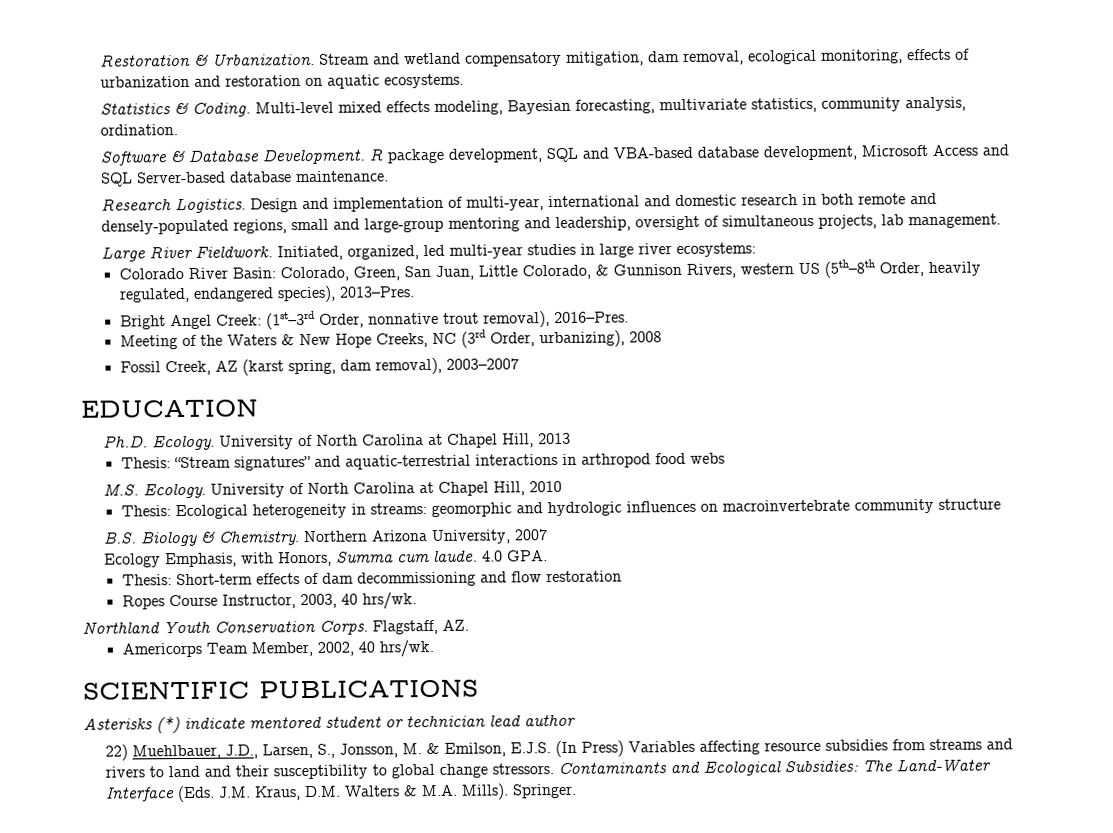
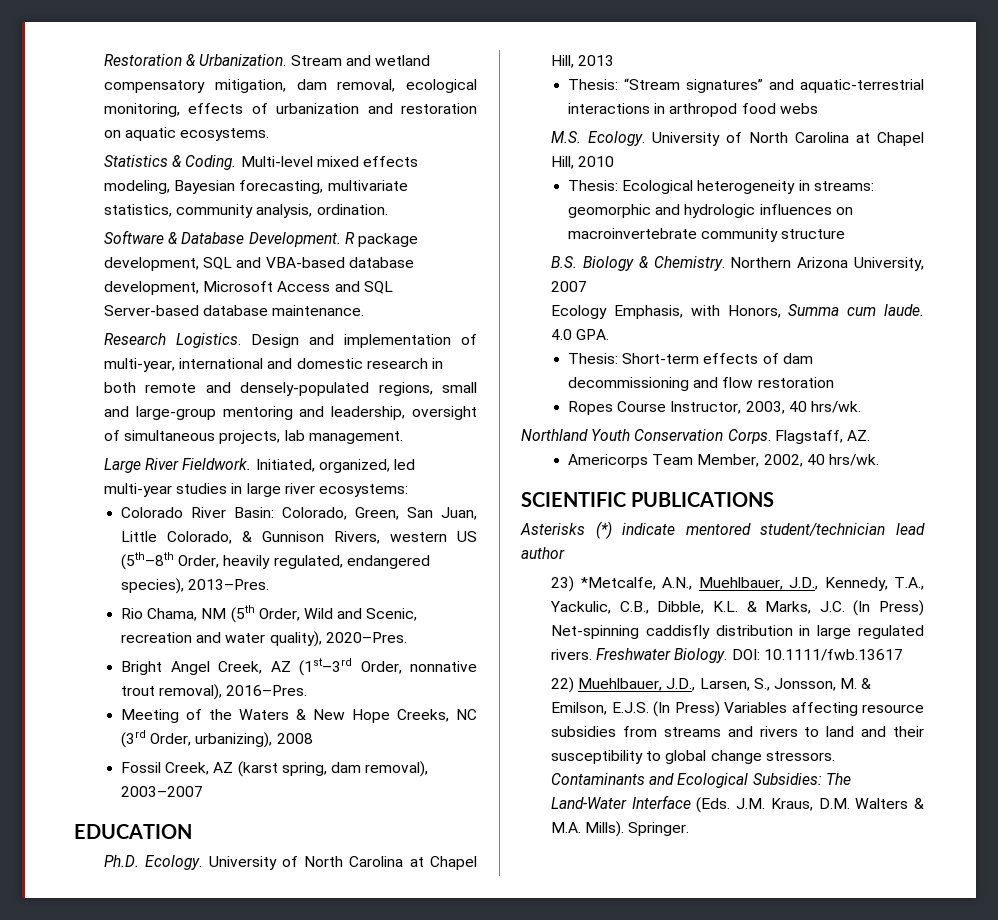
(415, 292) none -> [121,605,418,623] [121,631,407,647] // Rio Chama, NM (5th Order, Wild and Scenic, recreation and water quality), 2020–Pres.
[215,314,262,326] Creek: -> [218,661,291,674] Creek, AZ
[325,715,486,728] student or technician -> [760,523,886,536] student/technician
(576, 720) none -> [551,576,924,592] [550,600,924,616] [551,625,924,639] [551,648,903,663] // 23) *Metcalfe, A.N., Muehlbauer, J.D., Kennedy, T.A., Yackulic, C.B., Dibble, K.L. & Marks, J.C. (In Press) Net-spinning caddisfly distribution in large regulated rivers. Freshwater Biology. DOI: 10.1111/fwb.13617

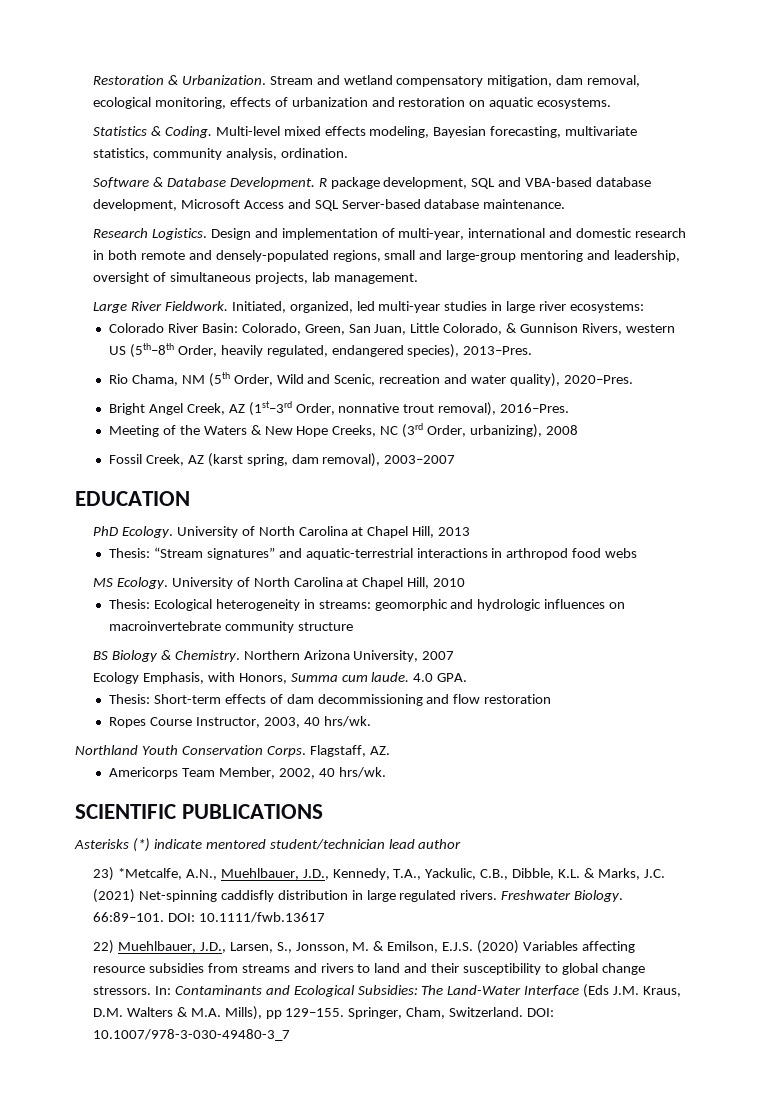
[104,855,140,867] Ph.D. -> [92,526,118,536] PhD
[551,131,582,143] M.S. -> [92,578,113,587] MS
[551,256,578,268] B.S. -> [92,651,108,660] BS
[853,600,924,616] (In Press) -> [92,889,135,903] (2021)
(728, 655) none -> [92,912,164,922] 66:89–101.
[653,701,720,717] (In Press) -> [477,940,520,954] (2020)
(835, 756) none -> [154,986,171,995] In:
[696,797,731,813] (Eds. -> [583,984,610,998] (Eds
[585,821,690,837] Mills). Springer. -> [224,1006,555,1020] [92,1029,290,1041] Mills), pp 129–155. Springer, Cham, Switzerland. DOI: 10.1007/978-3-030-49480-3_7

